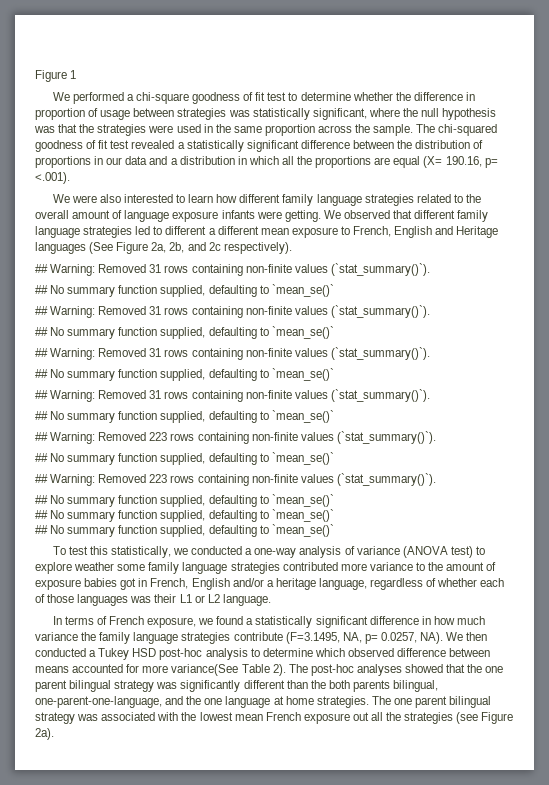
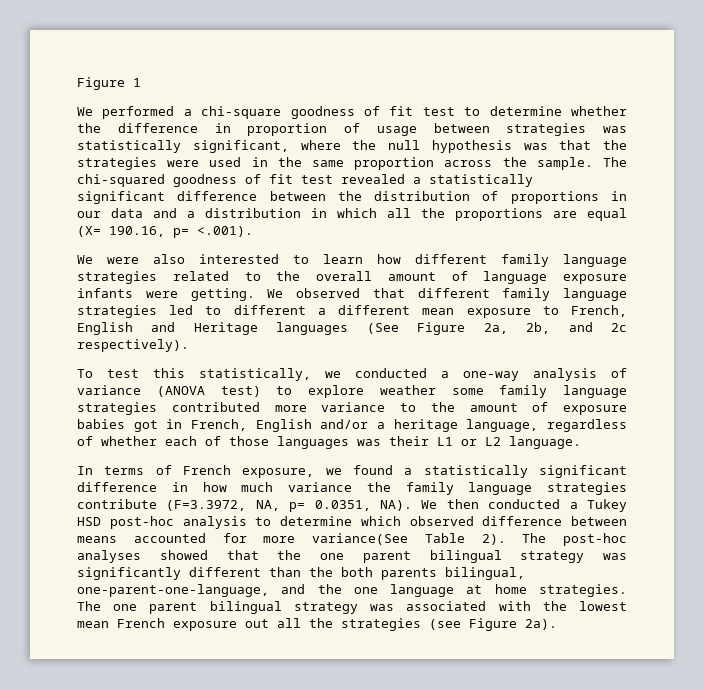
[35,263,430,276] [35,284,334,297] [35,305,430,318] [35,326,334,339] [35,347,430,360] [35,368,334,381] [35,389,430,402] [35,410,334,423] [35,431,436,444] [35,452,334,465] [35,473,436,486] [35,494,334,507] [35,509,334,522] [35,524,334,537] // ## Warning: Removed 31 rows containing non-finite values (`stat_summary()`). // ## No summary function supplied, defaulting to `mean_se()` // ## Warning: Removed 31 rows containing non-finite values (`stat_summary()`). // ## No summary function supplied, defaulting to `mean_se()` // ## Warning: Removed 31 rows containing non-finite values (`stat_summary()`). // ## No summary function supplied, defaulting to `mean_se()` // ## Warning: Removed 31 rows containing non-finite values (`stat_summary()`). // ## No summary function supplied, defaulting to `mean_se()` // ## Warning: Removed 223 rows containing non-finite values (`stat_summary()`). // ## No summary function supplied, defaulting to `mean_se()` // ## Warning: Removed 223 rows containing non-finite values (`stat_summary()`). // ## No summary function supplied, defaulting to `mean_se()` // ## No summary function supplied, defaulting to `mean_se()` // ## No summary function supplied, defaulting to `mean_se()` -> (189, 345) none
[285,632,340,644] (F=3.1495, -> [166,500,247,511] (F=3.3972,
[380,632,417,643] 0.0257, -> [314,500,371,511] 0.0351,

